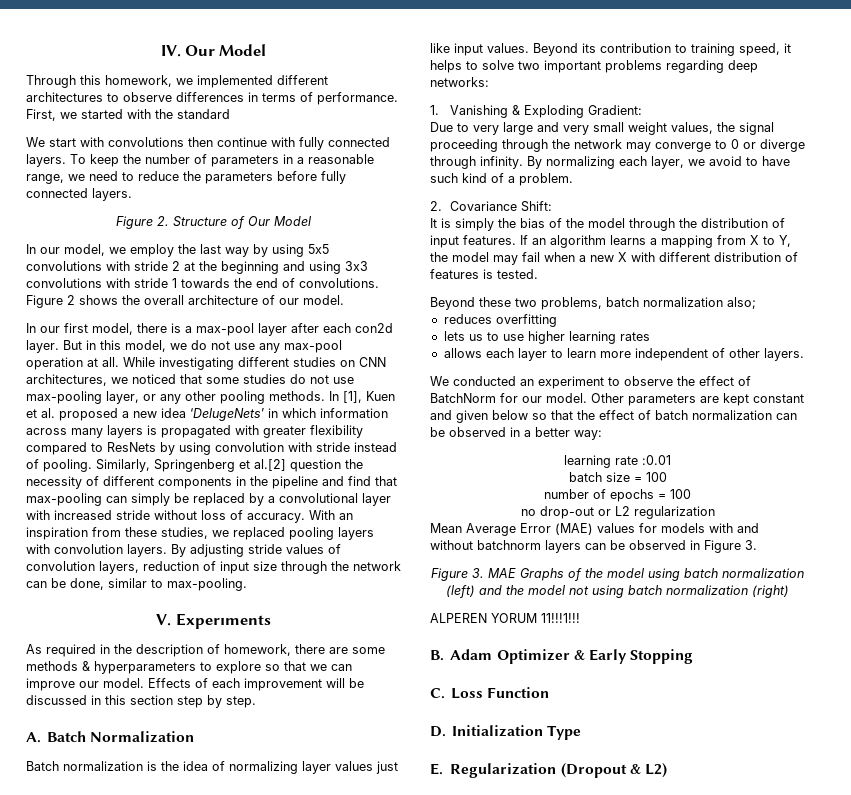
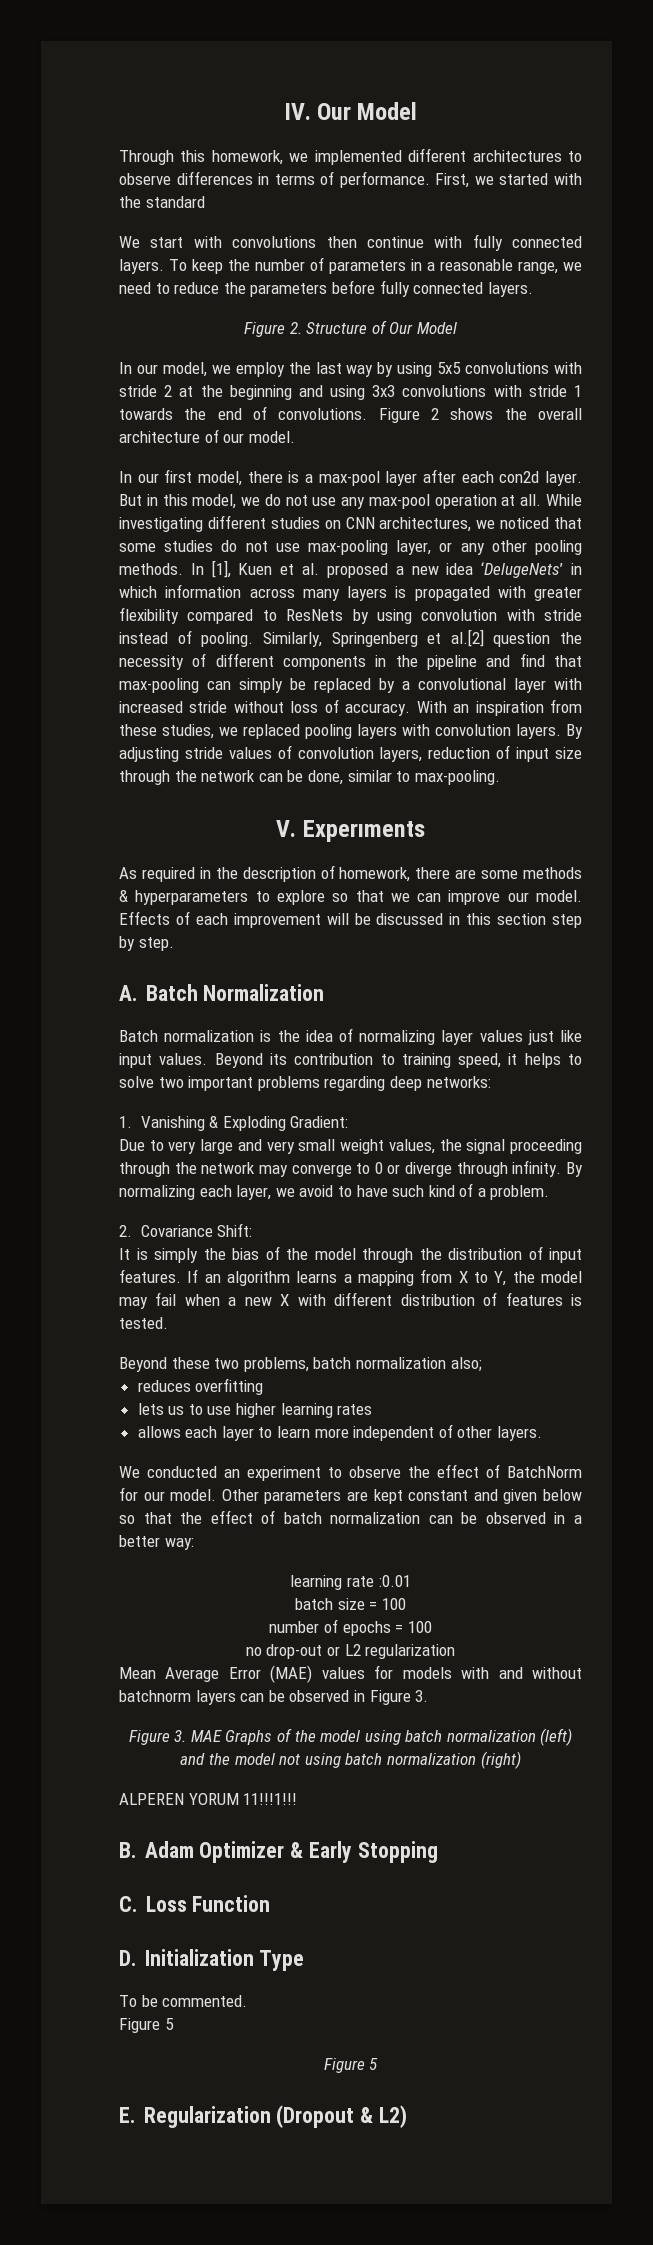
(582, 732) none -> [119,1995,248,2007] [119,2018,174,2033] [323,2058,379,2073] // To be commented. // Figure 5 // Figure 5

